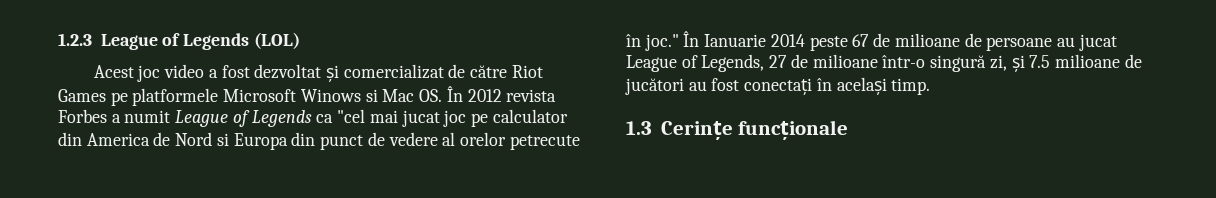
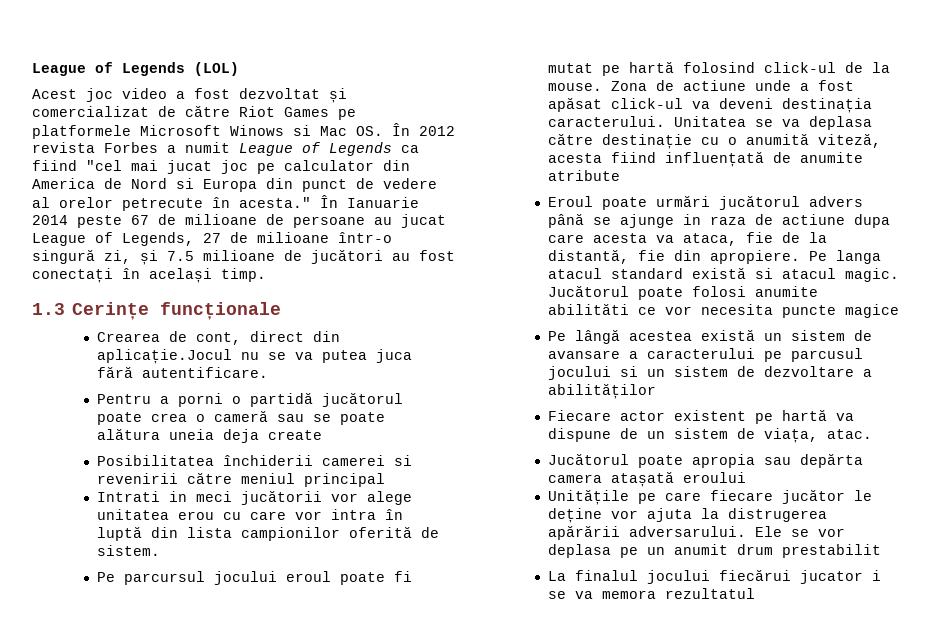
[58,33,92,46] 1.2.3 -> (32, 69) none
(334, 118) none -> [32,160,77,171] fiind
[644,34,679,51] joc." -> [239,197,311,208] acesta."
(849, 130) none -> [96,331,340,345] [96,349,412,364] [96,366,268,378] [96,392,403,407] [96,410,385,425] [96,428,322,443] [96,455,412,466] [96,472,385,487] [96,490,412,505] [96,509,403,520] [96,526,439,541] [96,545,160,556] [96,571,412,585] [547,61,890,76] [547,80,854,91] [547,97,872,113] [547,116,872,130] [547,133,881,149] [547,151,863,167] [547,170,620,181] [547,195,863,210] [547,213,890,228] [547,232,827,246] [547,249,881,264] [547,267,899,282] [547,285,818,300] [547,303,899,318] [547,329,872,344] [547,348,863,362] [547,366,872,380] [547,383,656,399] [547,409,854,424] [547,428,872,443] [547,453,863,468] [547,471,746,487] [547,489,872,505] [547,508,827,523] [547,525,845,540] [547,544,881,558] [547,569,881,584] [547,588,755,599] // Crearea de cont, direct din aplicație.Jocul nu se va putea juca fără autentificare. // Pentru a porni o partidă jucătorul poate crea o cameră sau se poate alătura uneia deja create // Posibilitatea închiderii camerei si revenirii către meniul principal // Intrati in meci jucătorii vor alege unitatea erou cu care vor intra în luptă din lista campionilor oferită de sistem. // Pe parcursul jocului eroul poate fi mutat pe hartă folosind click-ul de la mouse. Zona de actiune unde a fost apăsat click-ul va deveni destinația caracterului. Unitatea se va deplasa către destinație cu o anumită viteză, acesta fiind influențată de anumite atribute // Eroul poate urmări jucătorul advers până se ajunge in raza de actiune dupa care acesta va ataca, fie de la distantă, fie din apropiere. Pe langa atacul standard există si atacul magic. Jucătorul poate folosi anumite abilităti ce vor necesita puncte magice // Pe lângă acestea există un sistem de avansare a caracterului pe parcusul jocului si un sistem de dezvoltare a abilităților // Fiecare actor existent pe hartă va dispune de un sistem de viața, atac. // Jucătorul poate apropia sau depărta camera atașată eroului // Unitățile pe care fiecare jucător le deține vor ajuta la distrugerea apărării adversarului. Ele se vor deplasa pe un anumit drum prestabilit // La finalul jocului fiecărui jucator i se va memora rezultatul

